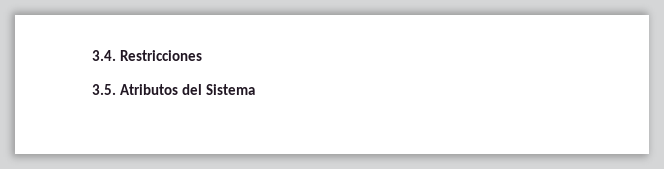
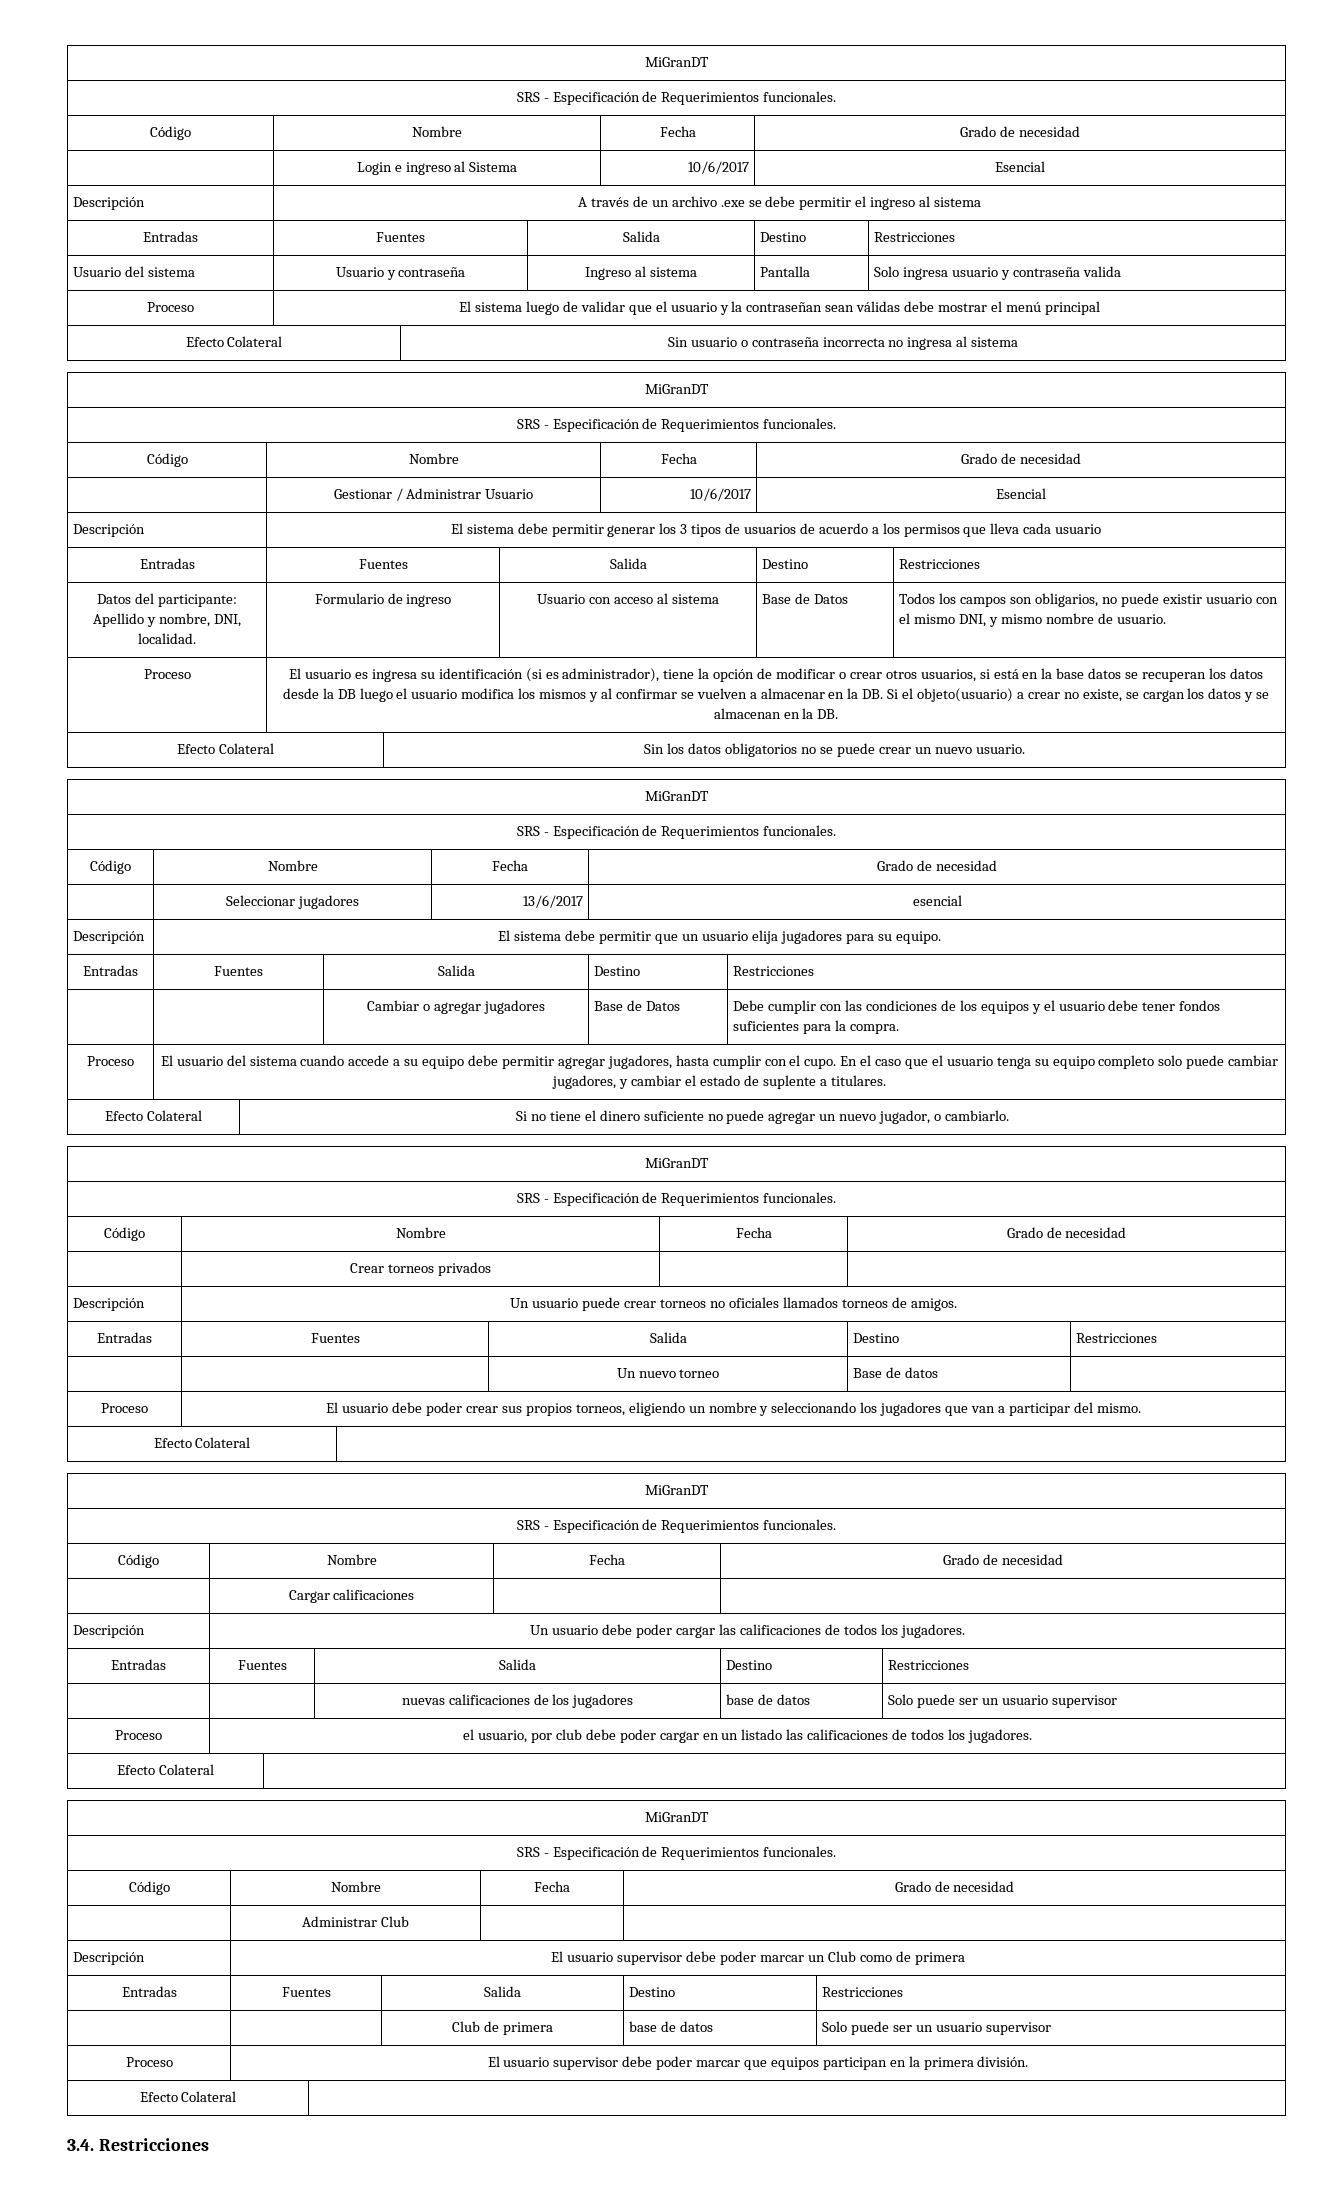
[92,50,203,61] [92,84,256,95] 3.4. Restricciones // 3.5. Atributos del Sistema -> [645,57,709,67] [516,91,837,105] [150,126,191,140] [412,126,462,137] [659,126,696,137] [960,126,1080,137] [356,161,518,175] [687,161,749,174] [995,161,1045,172] [73,197,146,210] [578,196,981,210] [143,231,198,242] [376,232,425,242] [622,231,660,242] [760,232,807,242] [874,232,956,242] [73,266,196,277] [335,267,466,280] [585,266,697,280] [760,266,811,277] [874,266,1121,280] [147,302,194,312] [459,301,1100,315] [185,336,283,347] [667,336,1019,350] [645,384,709,394] [516,418,837,432] [146,453,188,467] [408,453,459,464] [660,453,697,464] [961,453,1081,464] [333,488,534,501] [689,488,751,501] [996,488,1046,499] [73,524,146,537] [450,523,1102,537] [139,558,195,569] [358,559,408,569] [609,558,647,569] [762,559,809,569] [899,559,981,569] [97,593,237,607] [93,613,241,627] [138,633,196,644] [314,593,452,607] [537,593,719,604] [762,593,849,604] [899,593,1278,607] [899,613,1166,627] [143,669,191,679] [289,668,1263,682] [282,688,1270,702] [713,708,839,719] [177,743,274,754] [644,743,1025,757] [645,791,709,801] [516,825,837,839] [90,860,131,874] [267,860,318,871] [492,860,528,871] [877,860,997,871] [226,895,359,909] [522,895,583,908] [912,895,962,906] [73,931,146,944] [498,930,941,944] [83,965,138,976] [214,966,263,976] [437,965,475,976] [594,966,641,976] [733,966,815,976] [367,1000,545,1014] [594,1000,681,1011] [733,1000,1221,1014] [733,1020,900,1034] [87,1056,134,1066] [160,1055,1279,1069] [552,1075,886,1089] [105,1110,202,1121] [516,1110,1009,1124] [645,1158,709,1168] [516,1192,837,1206] [104,1227,145,1241] [395,1227,446,1238] [735,1227,772,1238] [1006,1227,1127,1238] [350,1262,491,1276] [73,1298,146,1311] [510,1297,957,1311] [97,1332,152,1343] [310,1333,360,1343] [649,1332,687,1343] [853,1333,900,1343] [1076,1333,1158,1343] [616,1368,720,1378] [853,1367,939,1378] [101,1403,148,1413] [326,1402,1141,1416] [153,1437,251,1448] [645,1485,709,1495] [516,1519,837,1533] [118,1554,159,1568] [326,1554,377,1565] [589,1554,625,1565] [943,1554,1063,1565] [288,1589,415,1603] [73,1625,146,1638] [530,1624,965,1638] [111,1659,166,1670] [237,1660,287,1670] [499,1659,536,1670] [726,1660,773,1670] [888,1660,970,1670] [401,1694,634,1708] [726,1694,811,1705] [888,1694,1117,1708] [115,1730,162,1740] [463,1729,1032,1743] [117,1764,214,1775] [645,1812,709,1822] [516,1846,837,1860] [128,1881,170,1895] [330,1881,381,1892] [534,1881,570,1892] [894,1881,1015,1892] [302,1916,409,1927] [73,1952,146,1965] [551,1951,965,1965] [121,1986,177,1997] [281,1987,331,1997] [484,1986,521,1997] [629,1987,676,1997] [822,1987,904,1997] [452,2021,553,2035] [629,2021,714,2032] [822,2021,1051,2035] [125,2057,173,2067] [487,2056,1029,2070] [139,2091,237,2102] [67,2138,209,2151] MiGranDT // SRS - Especificación de Requerimientos funcionales. // Código | Nombre | Fecha | Grado de necesidad // | Login e ingreso al Sistema | 10/6/2017 | Esencial // Descripción | A través de un archivo .exe se debe permitir el ingreso al sistema // Entradas | Fuentes | Salida | Destino | Restricciones // Usuario del sistema | Usuario y contraseña | Ingreso al sistema | Pantalla | Solo ingresa usuario y contraseña valida // Proceso | El sistema luego de validar que el usuario y la contraseñan sean válidas debe mostrar el menú principal // Efecto Colateral | Sin usuario o contraseña incorrecta no ingresa al sistema // MiGranDT // SRS - Especificación de Requerimientos funcionales. // Código | Nombre | Fecha | Grado de necesidad // | Gestionar / Administrar Usuario | 10/6/2017 | Esencial // Descripción | El sistema debe permitir generar los 3 tipos de usuarios de acuerdo a los permisos que lleva cada usuario // Entradas | Fuentes | Salida | Destino | Restricciones // Datos del participante: Apellido y nombre, DNI, localidad. | Formulario de ingreso | Usuario con acceso al sistema | Base de Datos | Todos los campos son obligarios, no puede existir usuario con el mismo DNI, y mismo nombre de usuario. // Proceso | El usuario es ingresa su identificación (si es administrador), tiene la opción de modificar o crear otros usuarios, si está en la base datos se recuperan los datos desde la DB luego el usuario modifica los mismos y al confirmar se vuelven a almacenar en la DB. Si el objeto(usuario) a crear no existe, se cargan los datos y se almacenan en la DB. // Efecto Colateral | Sin los datos obligatorios no se puede crear un nuevo usuario. // MiGranDT // SRS - Especificación de Requerimientos funcionales. // Código | Nombre | Fecha | Grado de necesidad // | Seleccionar jugadores | 13/6/2017 | esencial // Descripción | El sistema debe permitir que un usuario elija jugadores para su equipo. // Entradas | Fuentes | Salida | Destino | Restricciones // | | Cambiar o agregar jugadores | Base de Datos | Debe cumplir con las condiciones de los equipos y el usuario debe tener fondos suficientes para la compra. // Proceso | El usuario del sistema cuando accede a su equipo debe permitir agregar jugadores, hasta cumplir con el cupo. En el caso que el usuario tenga su equipo completo solo puede cambiar jugadores, y cambiar el estado de suplente a titulares. // Efecto Colateral | Si no tiene el dinero suficiente no puede agregar un nuevo jugador, o cambiarlo. // MiGranDT // SRS - Especificación de Requerimientos funcionales. // Código | Nombre | Fecha | Grado de necesidad // | Crear torneos privados | | // Descripción | Un usuario puede crear torneos no oficiales llamados torneos de amigos. // Entradas | Fuentes | Salida | Destino | Restricciones // | | Un nuevo torneo | Base de datos | // Proceso | El usuario debe poder crear sus propios torneos, eligiendo un nombre y seleccionando los jugadores que van a participar del mismo. // Efecto Colateral | // MiGranDT // SRS - Especificación de Requerimientos funcionales. // Código | Nombre | Fecha | Grado de necesidad // | Cargar calificaciones | | // Descripción | Un usuario debe poder cargar las calificaciones de todos los jugadores. // Entradas | Fuentes | Salida | Destino | Restricciones // | | nuevas calificaciones de los jugadores | base de datos | Solo puede ser un usuario supervisor // Proceso | el usuario, por club debe poder cargar en un listado las calificaciones de todos los jugadores. // Efecto Colateral | // MiGranDT // SRS - Especificación de Requerimientos funcionales. // Código | Nombre | Fecha | Grado de necesidad // | Administrar Club | | // Descripción | El usuario supervisor debe poder marcar un Club como de primera // Entradas | Fuentes | Salida | Destino | Restricciones // | | Club de primera | base de datos | Solo puede ser un usuario supervisor // Proceso | El usuario supervisor debe poder marcar que equipos participan en la primera división. // Efecto Colateral | // 3.4. Restricciones

